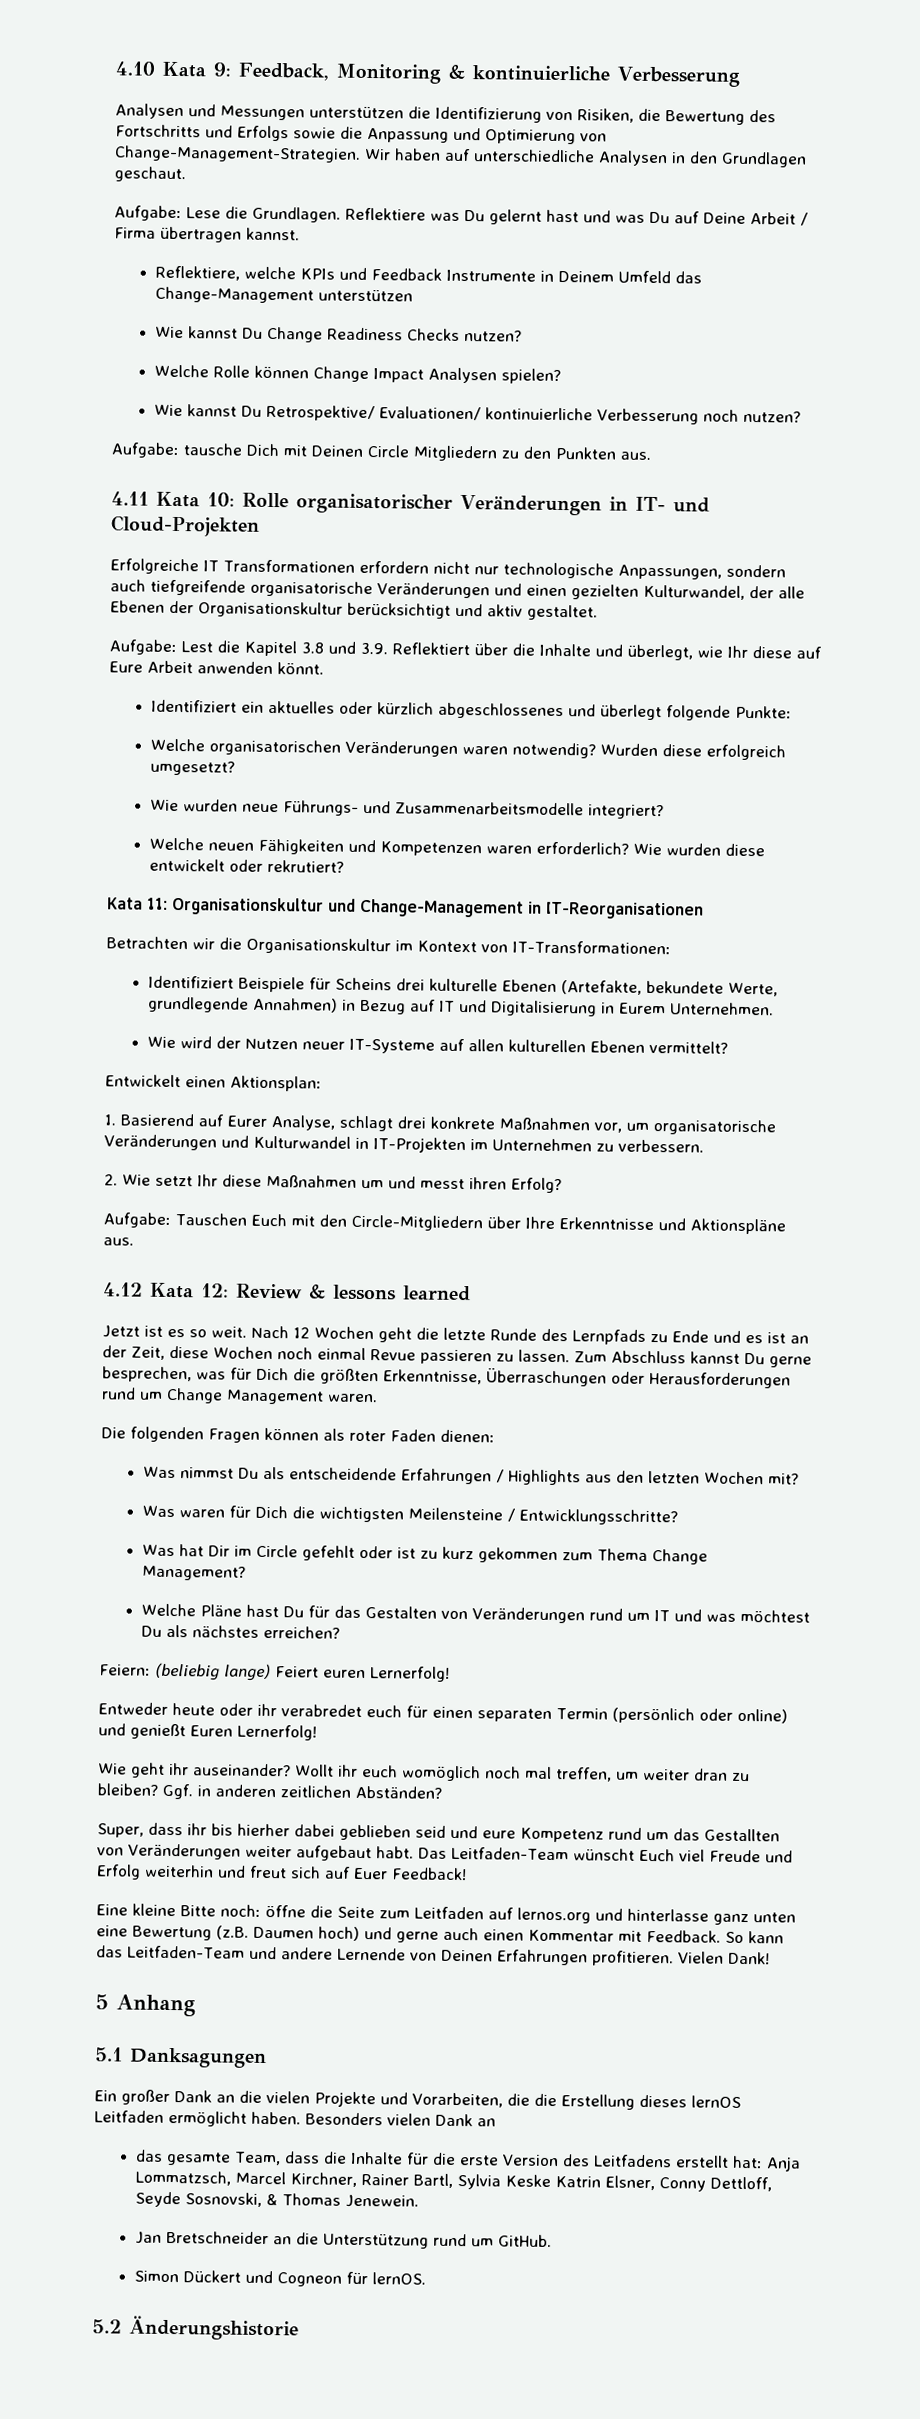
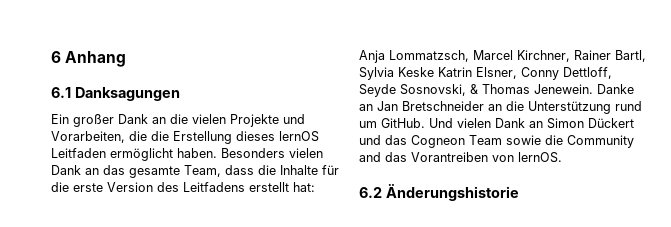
[115,61,740,87] [115,103,776,125] [115,124,607,145] [114,145,807,168] [114,166,186,183] [114,205,808,226] [114,226,300,243] [155,265,703,284] [155,286,414,304] [155,326,523,343] [154,364,562,385] [154,404,801,425] [111,442,651,462] [111,491,710,516] [111,515,260,537] [110,558,786,580] [110,579,805,600] [110,600,598,621] [109,639,822,661] [109,660,324,675] [151,699,793,721] [150,738,786,761] [150,760,236,776] [150,799,665,820] [149,837,766,857] [149,858,345,873] [107,896,704,920] [106,936,671,955] [148,975,779,997] [148,996,775,1017] [147,1036,728,1054] [105,1074,322,1092] [104,1113,776,1136] [104,1134,704,1154] [104,1174,562,1194] [103,1212,786,1235] [103,1237,134,1246] [103,1282,471,1302] [102,1325,809,1345] [102,1345,812,1368] [102,1366,791,1389] [101,1387,378,1405] [101,1426,495,1443] [143,1466,800,1486] [142,1505,679,1526] [142,1544,709,1565] [142,1565,247,1581] [141,1603,810,1624] [141,1624,341,1639] [99,1662,450,1682] [98,1702,788,1724] [98,1723,317,1741] [98,1762,750,1782] [97,1783,442,1800] [97,1822,780,1843] [97,1843,793,1863] [96,1864,467,1881] [96,1903,796,1926] [96,1925,784,1944] [96,1945,770,1967] [95,1994,109,2010] 4.10 Kata 9: Feedback, Monitoring & kontinuierliche Verbesserung // Analysen und Messungen unterstützen die Identifizierung von Risiken, die Bewertung des Fortschritts und Erfolgs sowie die Anpassung und Optimierung von Change-Management-Strategien. Wir haben auf unterschiedliche Analysen in den Grundlagen geschaut. // Aufgabe: Lese die Grundlagen. Reflektiere was Du gelernt hast und was Du auf Deine Arbeit / Firma übertragen kannst. // Reflektiere, welche KPIs und Feedback Instrumente in Deinem Umfeld das Change-Management unterstützen // Wie kannst Du Change Readiness Checks nutzen? // Welche Rolle können Change Impact Analysen spielen? // Wie kannst Du Retrospektive/ Evaluationen/ kontinuierliche Verbesserung noch nutzen? // Aufgabe: tausche Dich mit Deinen Circle Mitgliedern zu den Punkten aus. // 4.11 Kata 10: Rolle organisatorischer Veränderungen in IT- und Cloud-Projekten // Erfolgreiche IT Transformationen erfordern nicht nur technologische Anpassungen, sondern auch tiefgreifende organisatorische Veränderungen und einen gezielten Kulturwandel, der alle Ebenen der Organisationskultur berücksichtigt und aktiv gestaltet. // Aufgabe: Lest die Kapitel 3.8 und 3.9. Reflektiert über die Inhalte und überlegt, wie Ihr diese auf Eure Arbeit anwenden könnt. // Identifiziert ein aktuelles oder kürzlich abgeschlossenes und überlegt folgende Punkte: // Welche organisatorischen Veränderungen waren notwendig? Wurden diese erfolgreich umgesetzt? // Wie wurden neue Führungs- und Zusammenarbeitsmodelle integriert? // Welche neuen Fähigkeiten und Kompetenzen waren erforderlich? Wie wurden diese entwickelt oder rekrutiert? // Kata 11: Organisationskultur und Change-Management in IT-Reorganisationen // Betrachten wir die Organisationskultur im Kontext von IT-Transformationen: // Identifiziert Beispiele für Scheins drei kulturelle Ebenen (Artefakte, bekundete Werte, grundlegende Annahmen) in Bezug auf IT und Digitalisierung in Eurem Unternehmen. // Wie wird der Nutzen neuer IT-Systeme auf allen kulturellen Ebenen vermittelt? // Entwickelt einen Aktionsplan: // 1. Basierend auf Eurer Analyse, schlagt drei konkrete Maßnahmen vor, um organisatorische Veränderungen und Kulturwandel in IT-Projekten im Unternehmen zu verbessern. // 2. Wie setzt Ihr diese Maßnahmen um und messt ihren Erfolg? // Aufgabe: Tauschen Euch mit den Circle-Mitgliedern über Ihre Erkenntnisse und Aktionspläne aus. // 4.12 Kata 12: Review & lessons learned // Jetzt ist es so weit. Nach 12 Wochen geht die letzte Runde des Lernpfads zu Ende und es ist an der Zeit, diese Wochen noch einmal Revue passieren zu lassen. Zum Abschluss kannst Du gerne besprechen, was für Dich die größten Erkenntnisse, Überraschungen oder Herausforderungen rund um Change Management waren. // Die folgenden Fragen können als roter Faden dienen: // Was nimmst Du als entscheidende Erfahrungen / Highlights aus den letzten Wochen mit? // Was waren für Dich die wichtigsten Meilensteine / Entwicklungsschritte? // Was hat Dir im Circle gefehlt oder ist zu kurz gekommen zum Thema Change Management? // Welche Pläne hast Du für das Gestalten von Veränderungen rund um IT und was möchtest Du als nächstes erreichen? // Feiern: (beliebig lange) Feiert euren Lernerfolg! // Entweder heute oder ihr verabredet euch für einen separaten Termin (persönlich oder online) und genießt Euren Lernerfolg! // Wie geht ihr auseinander? Wollt ihr euch womöglich noch mal treffen, um weiter dran zu bleiben? Ggf. in anderen zeitlichen Abständen? // Super, dass ihr bis hierher dabei geblieben seid und eure Kompetenz rund um das Gestallten von Veränderungen weiter aufgebaut habt. Das Leitfaden-Team wünscht Euch viel Freude und Erfolg weiterhin und freut sich auf Euer Feedback! // Eine kleine Bitte noch: öffne die Seite zum Leitfaden auf lernos.org und hinterlasse ganz unten eine Bewertung (z.B. Daumen hoch) und gerne auch einen Kommentar mit Feedback. So kann das Leitfaden-Team und andere Lernende von Deinen Erfahrungen profitieren. Vielen Dank! // 5 -> [51,51,61,63] 6
[95,2047,123,2062] 5.1 -> [51,87,71,98] 6.1
(496, 2122) // -> (99, 171) none
(420, 2201) // -> [597,84,634,94] [359,104,373,111] Danke an
[134,2270,369,2287] // Simon Dückert und Cogneon für -> [429,118,634,129] [359,135,634,148] [359,152,514,162] Und vielen Dank an Simon Dückert und das Cogneon Team sowie die Community and das Vorantreiben von
[92,2319,122,2334] 5.2 -> [359,187,382,198] 6.2

